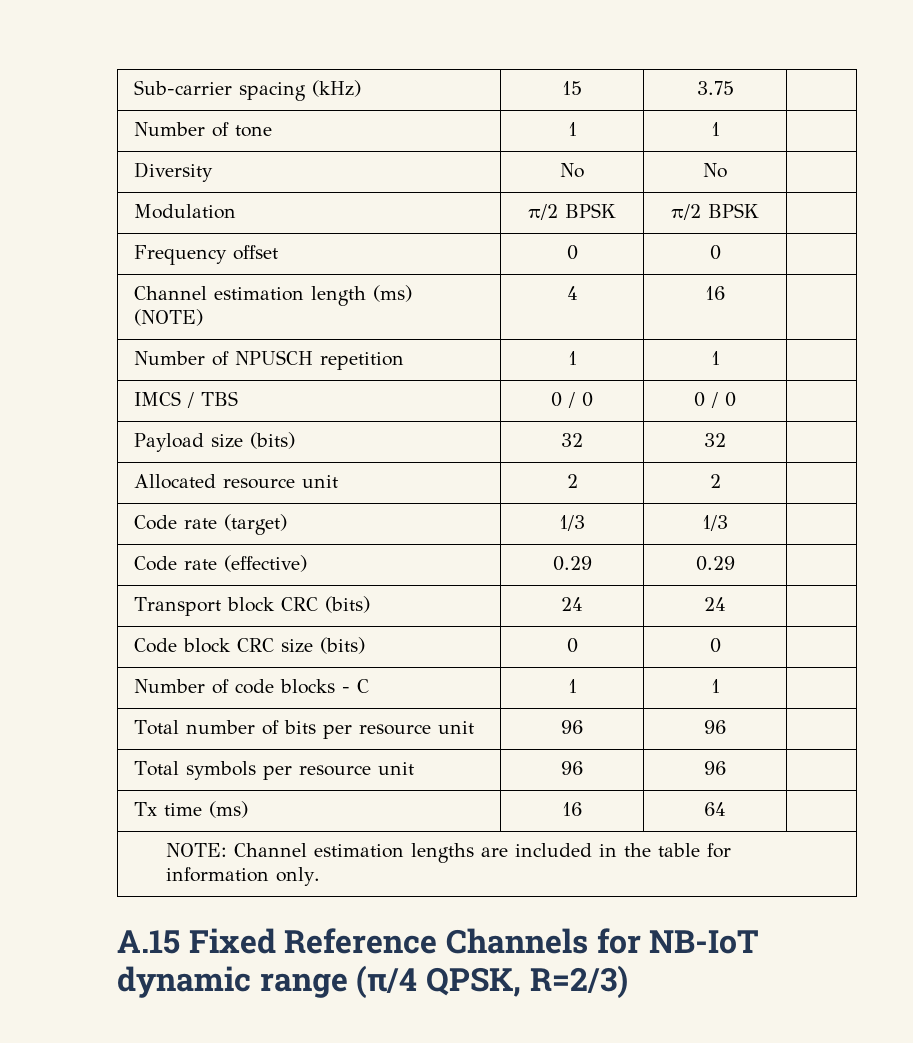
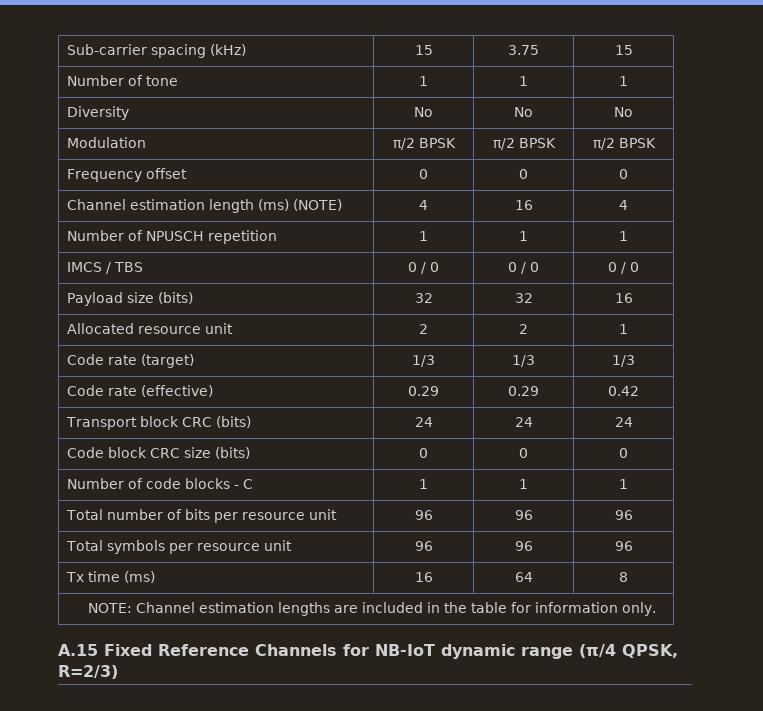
(734, 88) none -> [614,45,633,55] 15
(720, 129) none -> [619,76,628,86] 1
(727, 170) none -> [614,107,633,117] No
(759, 210) none -> [592,138,656,150] π/2 BPSK
(721, 252) none -> [619,169,628,179] 0
(725, 293) none -> [619,200,628,210] 4
(720, 358) none -> [619,231,628,241] 1
(736, 399) none -> [608,262,639,274] 0 / 0
(726, 440) none -> [614,293,633,303] 16
(721, 481) none -> [619,324,628,334] 1
(728, 523) none -> [612,355,635,367] 1/3
(735, 563) none -> [608,386,639,396] 0.42
(726, 604) none -> [614,417,633,427] 24
(721, 645) none -> [619,448,628,458] 0
(720, 686) none -> [619,479,628,489] 1
(726, 727) none -> [614,510,633,520] 96
(726, 768) none -> [614,541,633,551] 96
(726, 809) none -> [619,572,628,582] 8

